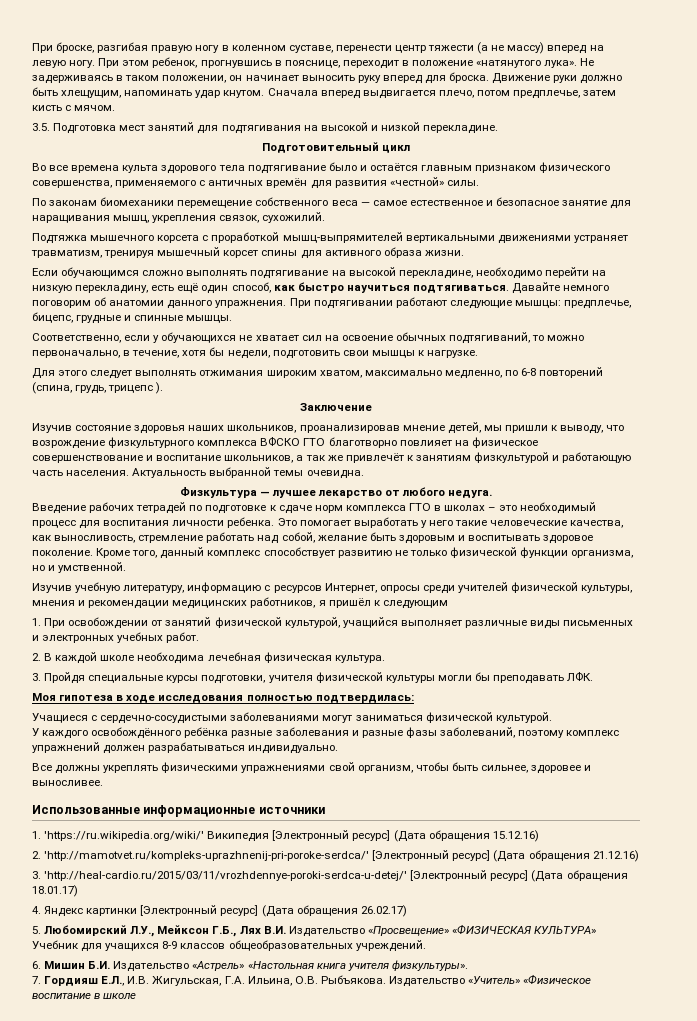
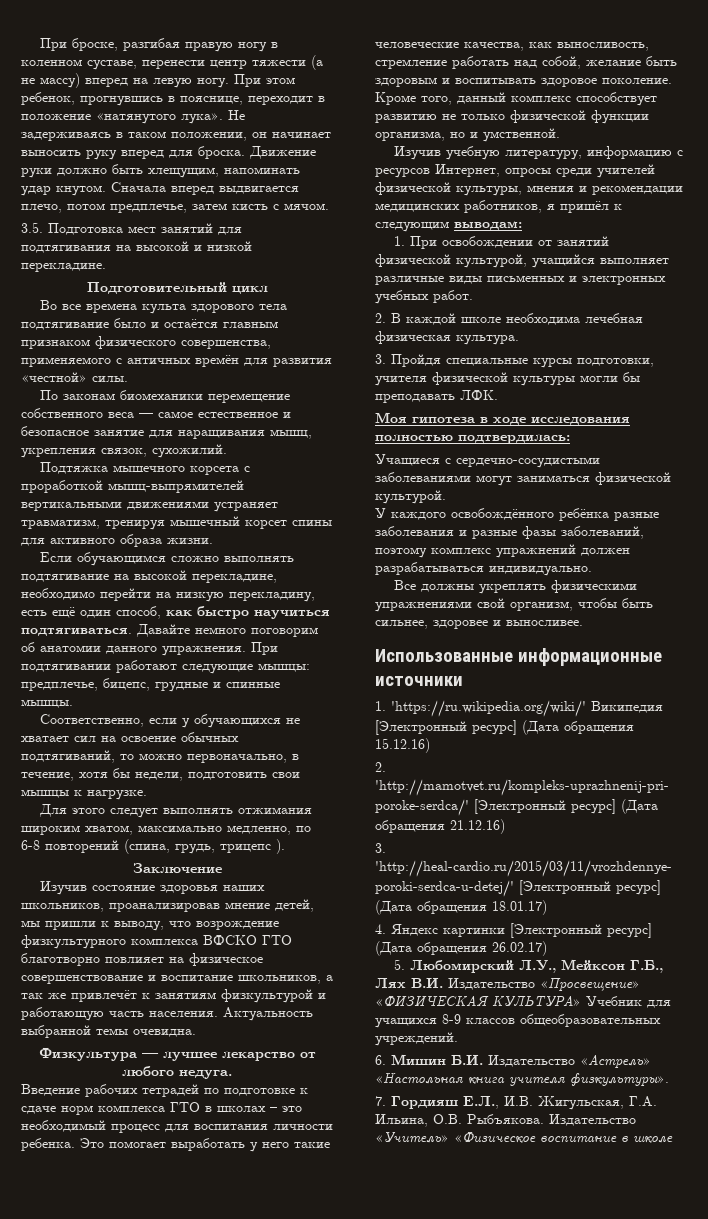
(448, 604) none -> [454,220,522,230] выводам:

